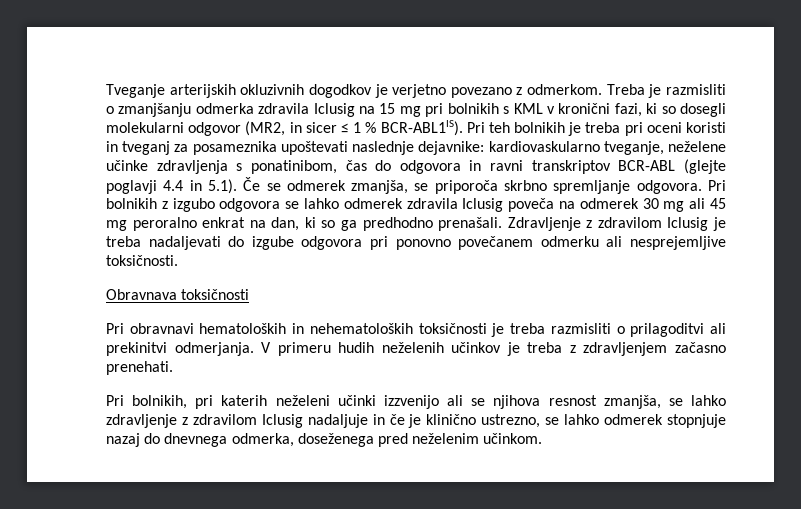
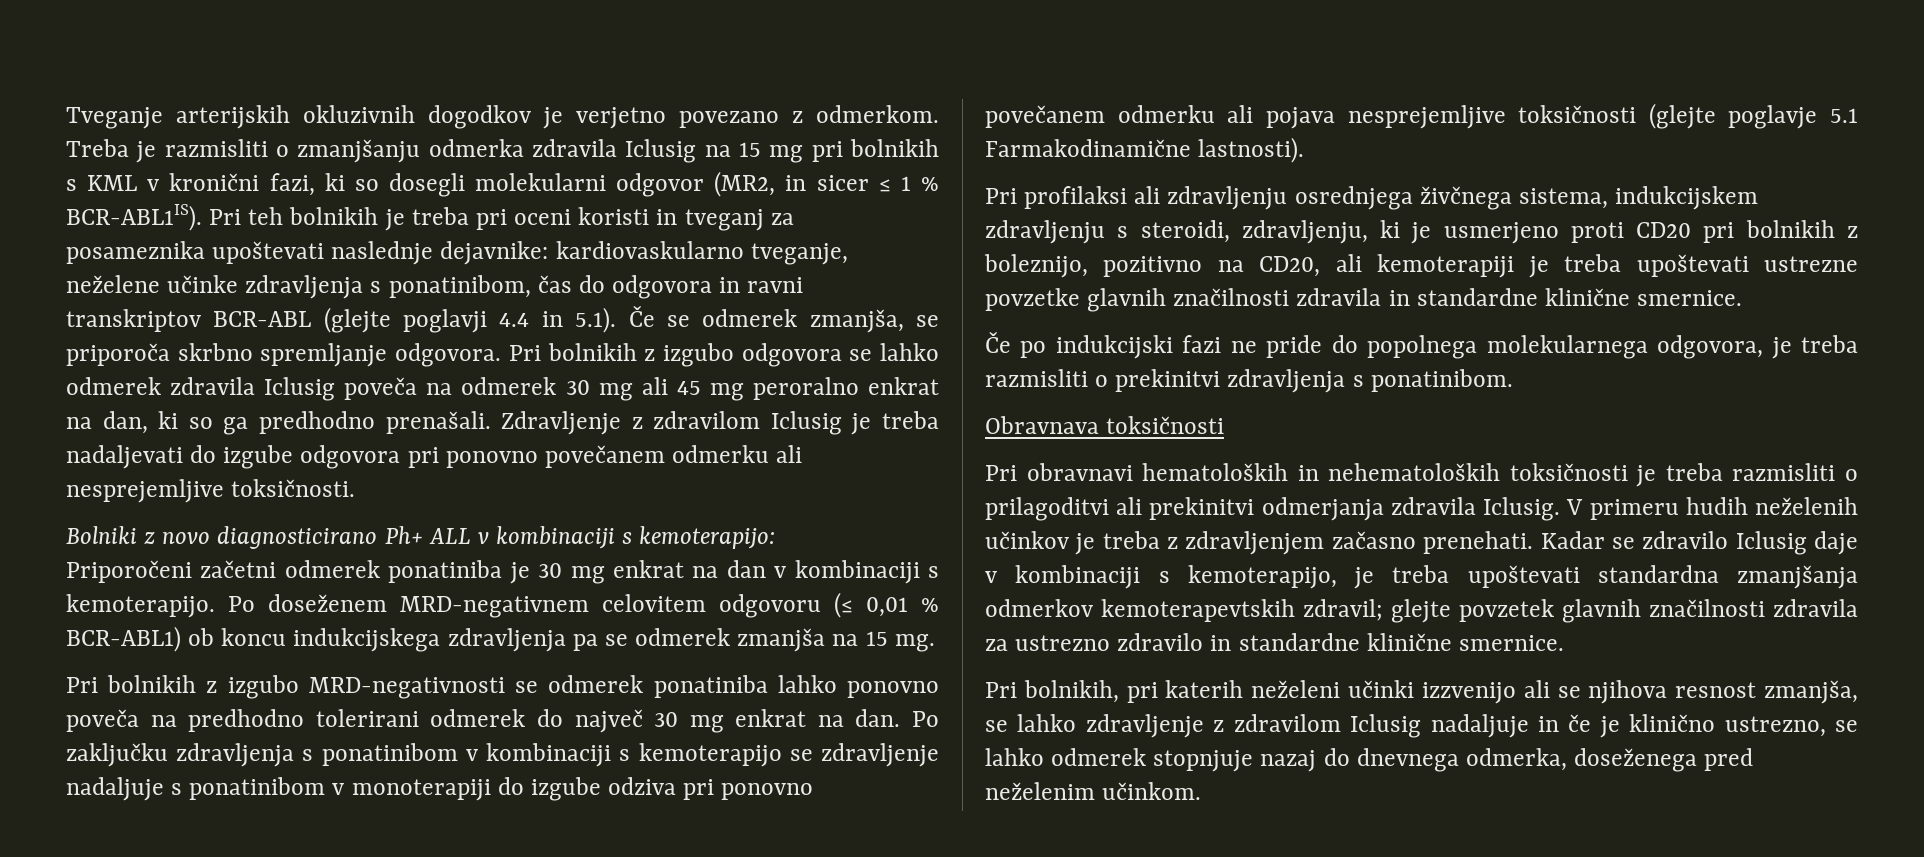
(178, 260) none -> [66,526,776,549] [66,560,939,584] [66,592,939,618] [66,626,935,652] [66,675,939,699] [66,709,940,733] [66,743,939,767] [66,777,814,801] [985,103,1858,129] [985,137,1305,163] [985,186,1759,210] [985,220,1858,244] [984,254,1858,278] [985,288,1743,312] [985,331,1858,359] [985,369,1513,393] // Bolniki z novo diagnosticirano Ph+ ALL v kombinaciji s kemoterapijo: // Priporočeni začetni odmerek ponatiniba je 30 mg enkrat na dan v kombinaciji s kemoterapijo. Po doseženem MRD-negativnem celovitem odgovoru (≤ 0,01 % BCR-ABL1) ob koncu indukcijskega zdravljenja pa se odmerek zmanjša na 15 mg. // Pri bolnikih z izgubo MRD-negativnosti se odmerek ponatiniba lahko ponovno poveča na predhodno tolerirani odmerek do največ 30 mg enkrat na dan. Po zaključku zdravljenja s ponatinibom v kombinaciji s kemoterapijo se zdravljenje nadaljuje s ponatinibom v monoterapiji do izgube odziva pri ponovno povečanem odmerku ali pojava nesprejemljive toksičnosti (glejte poglavje 5.1 Farmakodinamične lastnosti). // Pri profilaksi ali zdravljenju osrednjega živčnega sistema, indukcijskem zdravljenju s steroidi, zdravljenju, ki je usmerjeno proti CD20 pri bolnikih z boleznijo, pozitivno na CD20, ali kemoterapiji je treba upoštevati ustrezne povzetke glavnih značilnosti zdravila in standardne klinične smernice. // Če po indukcijski fazi ne pride do popolnega molekularnega odgovora, je treba razmisliti o prekinitvi zdravljenja s ponatinibom.
[174,342,254,356] odmerjanja. -> [1261,497,1561,521] odmerjanja zdravila Iclusig.
(173, 368) none -> [1540,531,1858,555] [985,565,1858,589] [985,599,1858,623] [985,633,1564,651] Kadar se zdravilo Iclusig daje v kombinaciji s kemoterapijo, je treba upoštevati standardna zmanjšanja odmerkov kemoterapevtskih zdravil; glejte povzetek glavnih značilnosti zdravila za ustrezno zdravilo in standardne klinične smernice.

